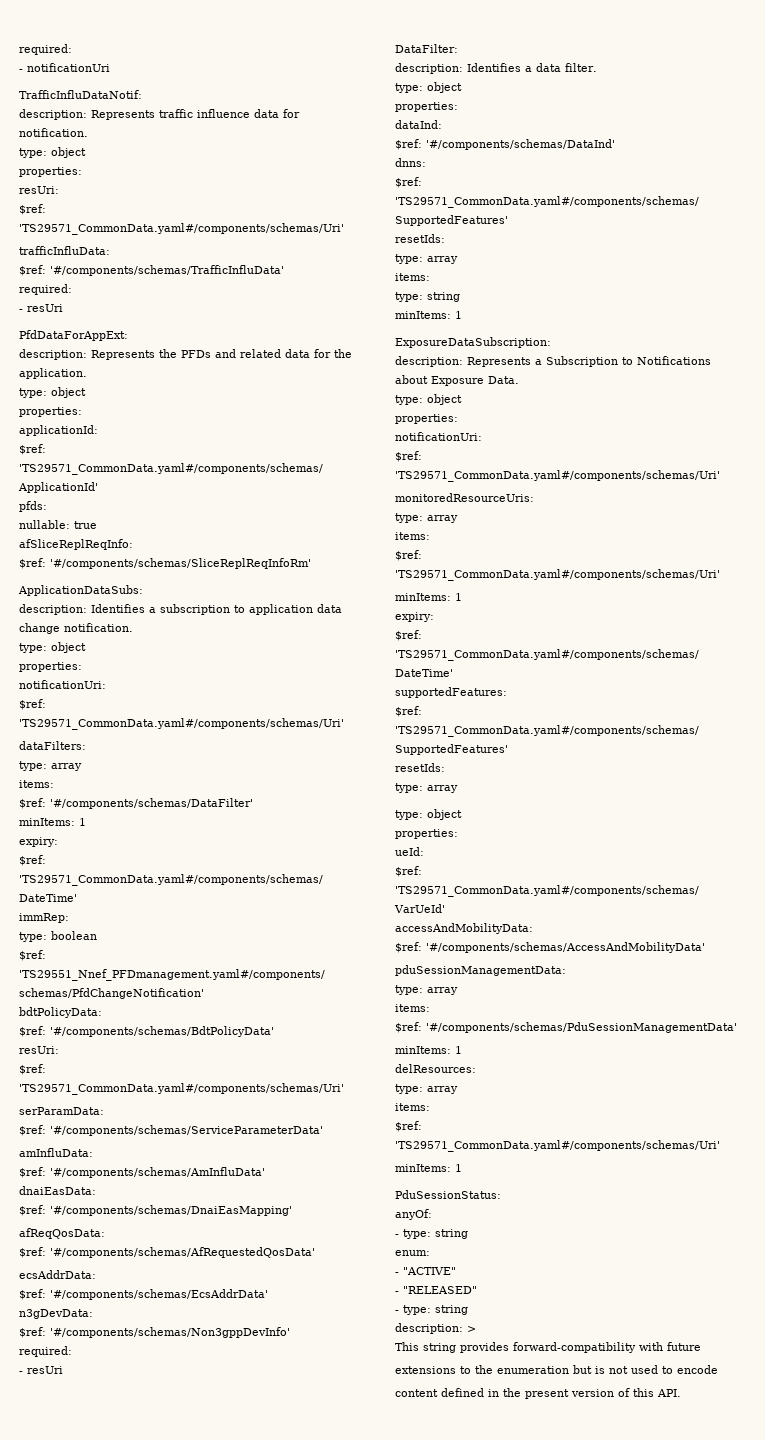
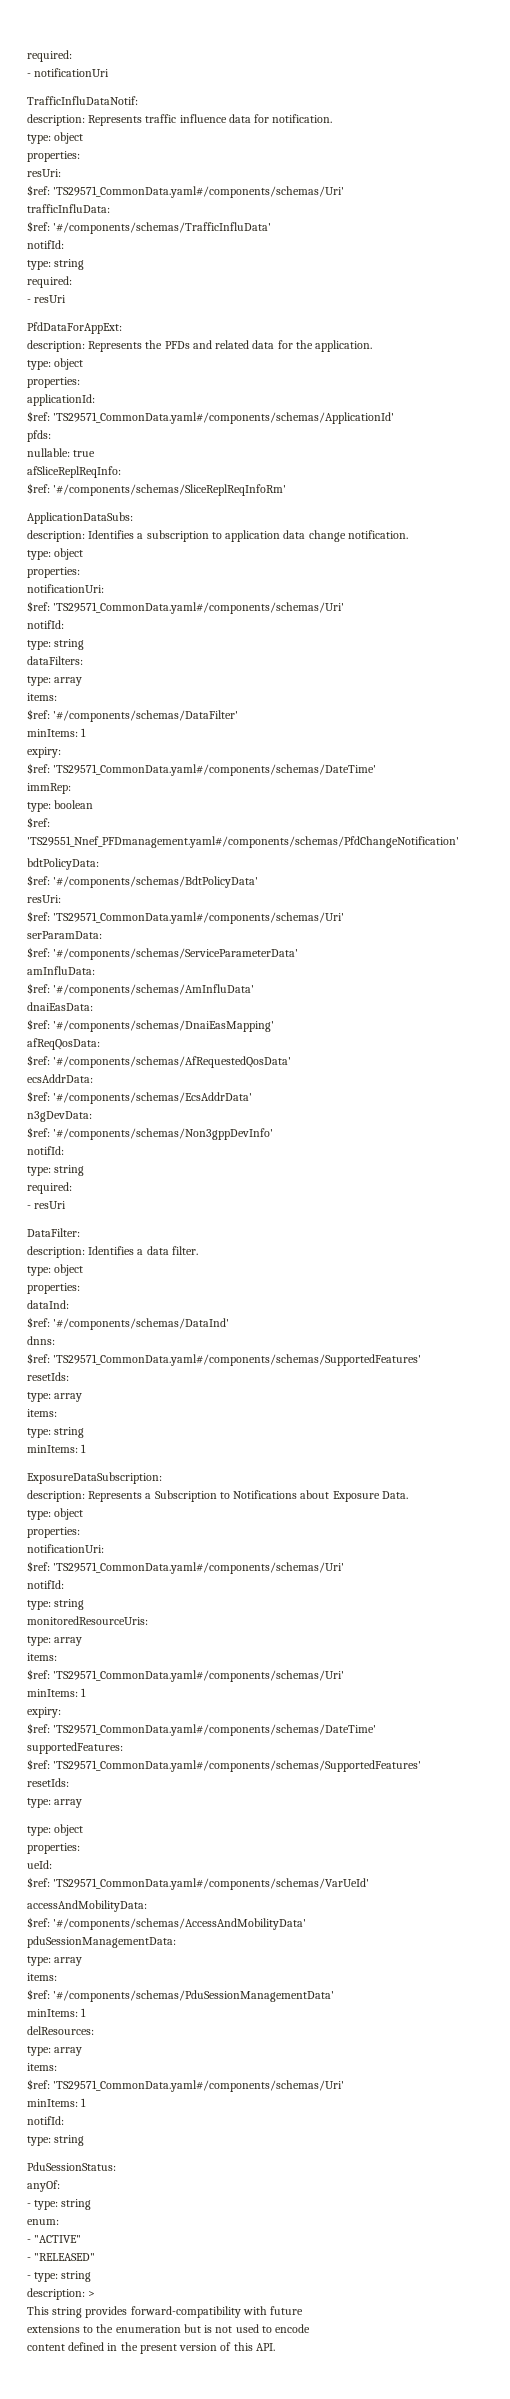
(284, 270) none -> [27,240,64,249] [27,259,85,270] // notifId: // type: string
(344, 724) none -> [27,620,64,629] [27,639,85,650] // notifId: // type: string
(290, 1332) none -> [27,1146,64,1155] [27,1165,85,1176] // notifId: // type: string
(720, 476) none -> [27,1580,64,1589] [27,1599,85,1610] // notifId: // type: string
(462, 1168) none -> [27,2116,64,2125] [27,2135,85,2146] // notifId: // type: string

